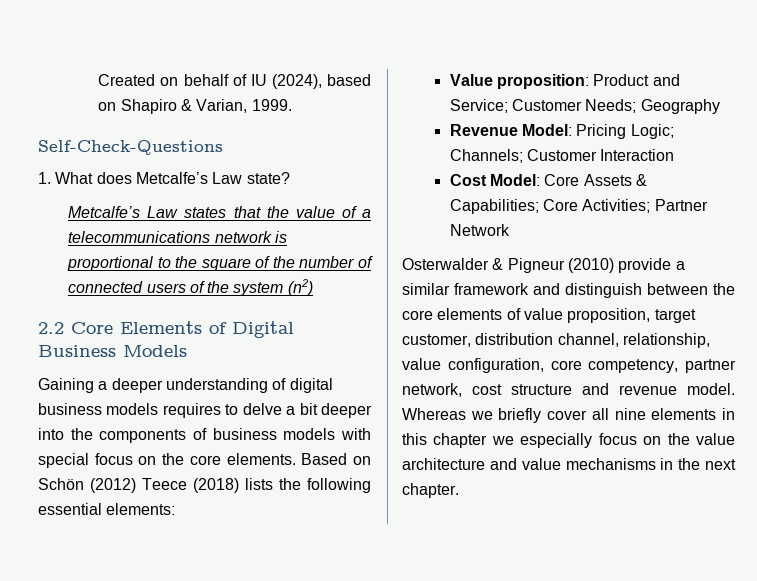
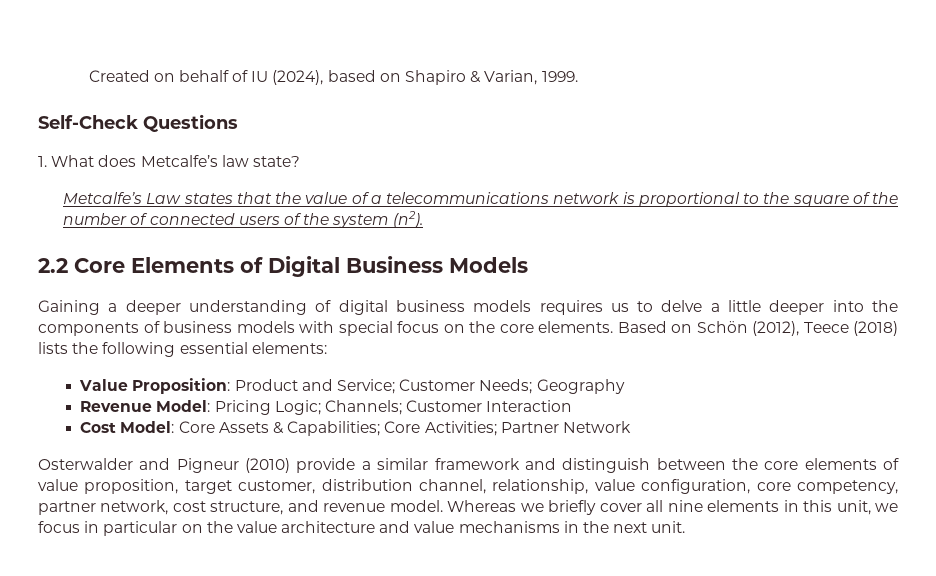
[38,140,223,155] Self-Check-Questions -> [38,114,238,132] Self-Check Questions
[212,172,243,184] Law -> [221,155,249,167] law
[287,279,313,296] (n2) -> [392,211,423,228] (n2).
(221, 410) none -> [610,303,629,312] us
[299,403,318,415] bit -> [728,300,762,312] little
[90,478,136,493] (2012) -> [752,321,799,336] (2012),
[497,74,590,89] proposition: -> [132,378,231,394] Proposition:
[492,258,504,270] & -> [139,458,171,470] and
[511,384,572,395] structure -> [210,501,284,515] structure,
[433,433,637,448] chapter we especially focus -> [836,500,899,515] [38,521,178,536] unit, we focus in particular
[402,483,459,498] chapter. -> [651,521,686,533] unit.

